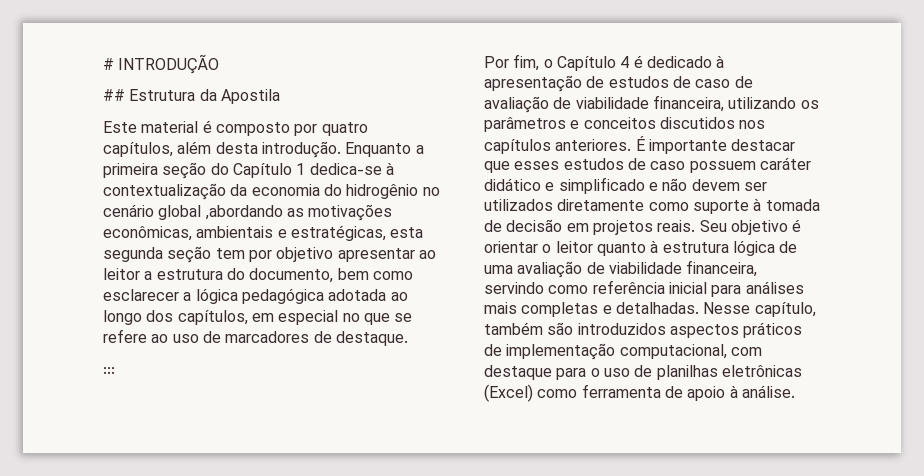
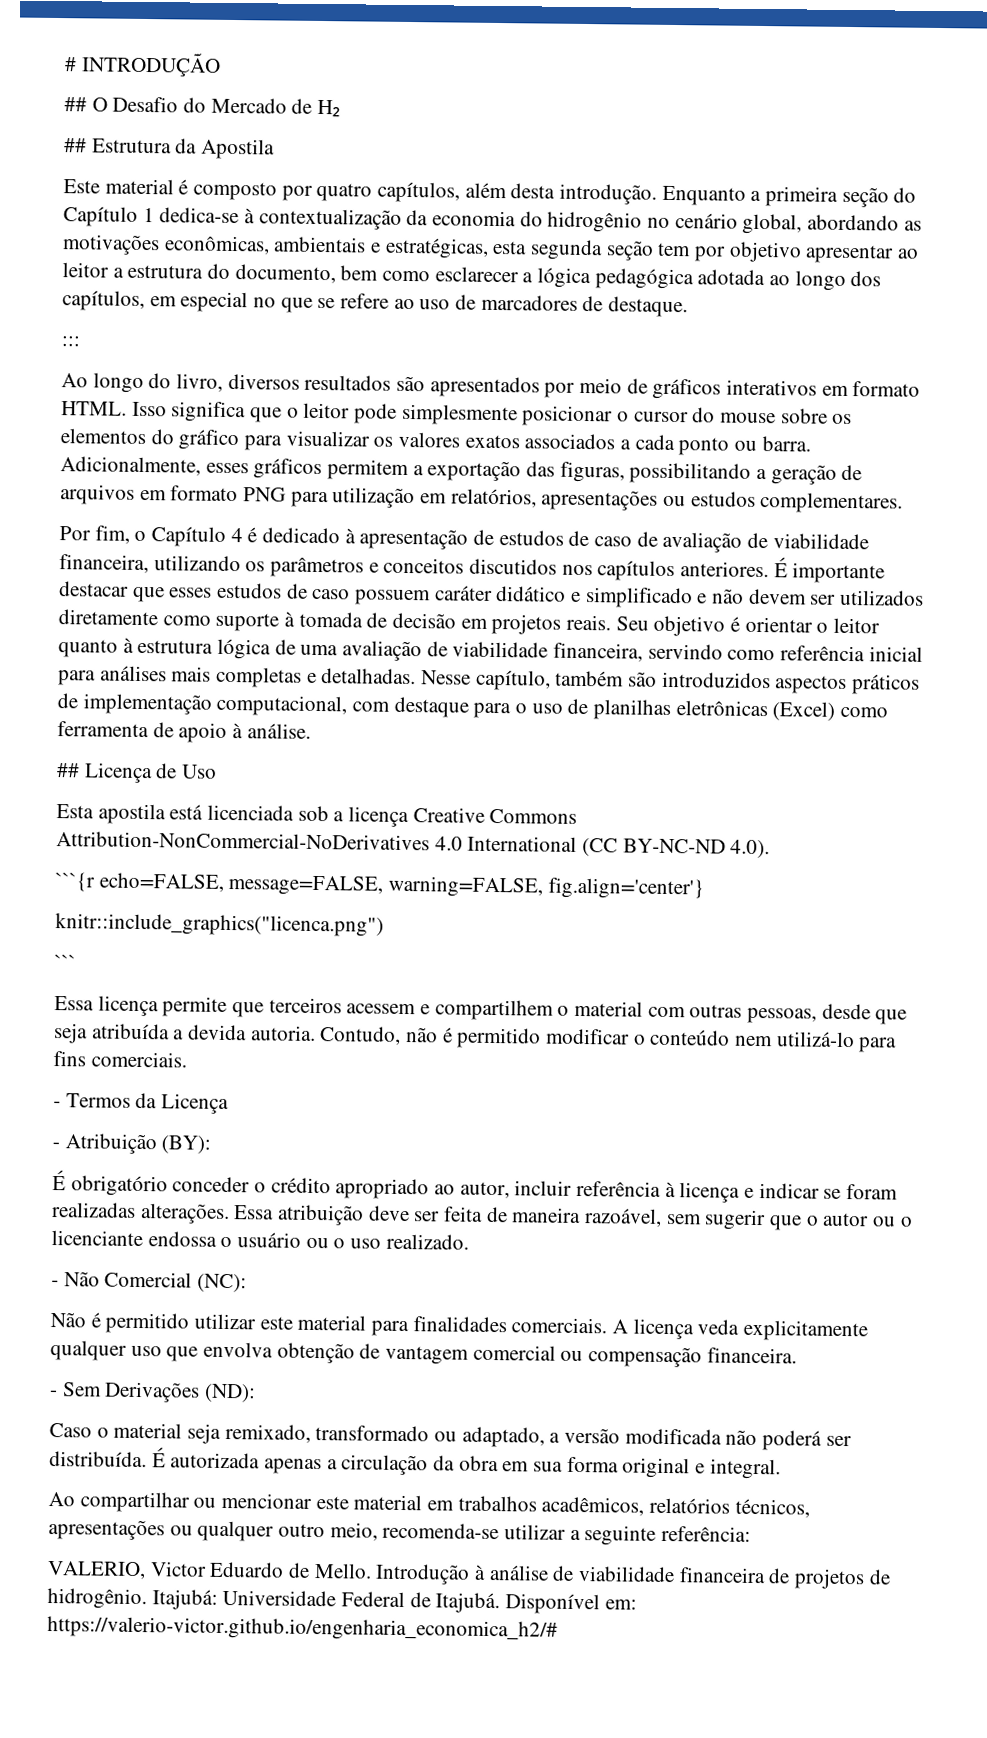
(220, 64) none -> [64,96,341,118] // ## O Desafio do Mercado de H₂
[158,205,283,220] global ,abordando -> [742,213,900,235] global, abordando
(115, 370) none -> [61,372,921,400] [61,401,853,427] [60,428,811,456] [60,456,863,485] [60,484,904,514] // Ao longo do livro, diversos resultados são apresentados por meio de gráficos interativos em formato HTML. Isso significa que o leitor pode simplesmente posicionar o cursor do mouse sobre os elementos do gráfico para visualizar os valores exatos associados a cada ponto ou barra. Adicionalmente, esses gráficos permitem a exportação das figuras, possibilitando a geração de arquivos em formato PNG para utilização em relatórios, apresentações ou estudos complementares.
(795, 391) none -> [57,762,218,784] [56,803,578,828] [56,831,771,859] [55,872,704,900] [55,913,384,937] [54,954,77,970] [54,995,908,1025] [53,1023,898,1053] [53,1051,187,1068] [53,1092,230,1115] [52,1133,212,1155] [52,1170,899,1203] [52,1202,913,1231] [51,1230,469,1250] [51,1271,248,1293] [50,1312,869,1342] [50,1340,797,1368] [49,1381,257,1403] [49,1422,852,1451] [49,1447,781,1480] [48,1491,810,1518] [48,1518,752,1546] [47,1560,891,1590] [47,1587,637,1615] [47,1615,558,1642] // ## Licença de Uso // Esta apostila está licenciada sob a licença Creative Commons Attribution-NonCommercial-NoDerivatives 4.0 International (CC BY-NC-ND 4.0). // ```{r echo=FALSE, message=FALSE, warning=FALSE, fig.align='center'} // knitr::include_graphics("licenca.png") // ``` // Essa licença permite que terceiros acessem e compartilhem o material com outras pessoas, desde que seja atribuída a devida autoria. Contudo, não é permitido modificar o conteúdo nem utilizá-lo para fins comerciais. // - Termos da Licença // - Atribuição (BY): // É obrigatório conceder o crédito apropriado ao autor, incluir referência à licença e indicar se foram realizadas alterações. Essa atribuição deve ser feita de maneira razoável, sem sugerir que o autor ou o licenciante endossa o usuário ou o uso realizado. // - Não Comercial (NC): // Não é permitido utilizar este material para finalidades comerciais. A licença veda explicitamente qualquer uso que envolva obtenção de vantagem comercial ou compensação financeira. // - Sem Derivações (ND): // Caso o material seja remixado, transformado ou adaptado, a versão modificada não poderá ser distribuída. É autorizada apenas a circulação da obra em sua forma original e integral. // Ao compartilhar ou mencionar este material em trabalhos acadêmicos, relatórios técnicos, apresentações ou qualquer outro meio, recomenda-se utilizar a seguinte referência: // VALERIO, Victor Eduardo de Mello. Introdução à análise de viabilidade financeira de projetos de hidrogênio. Itajubá: Universidade Federal de Itajubá. Disponível em: https://valerio-victor.github.io/engenharia_economica_h2/#

